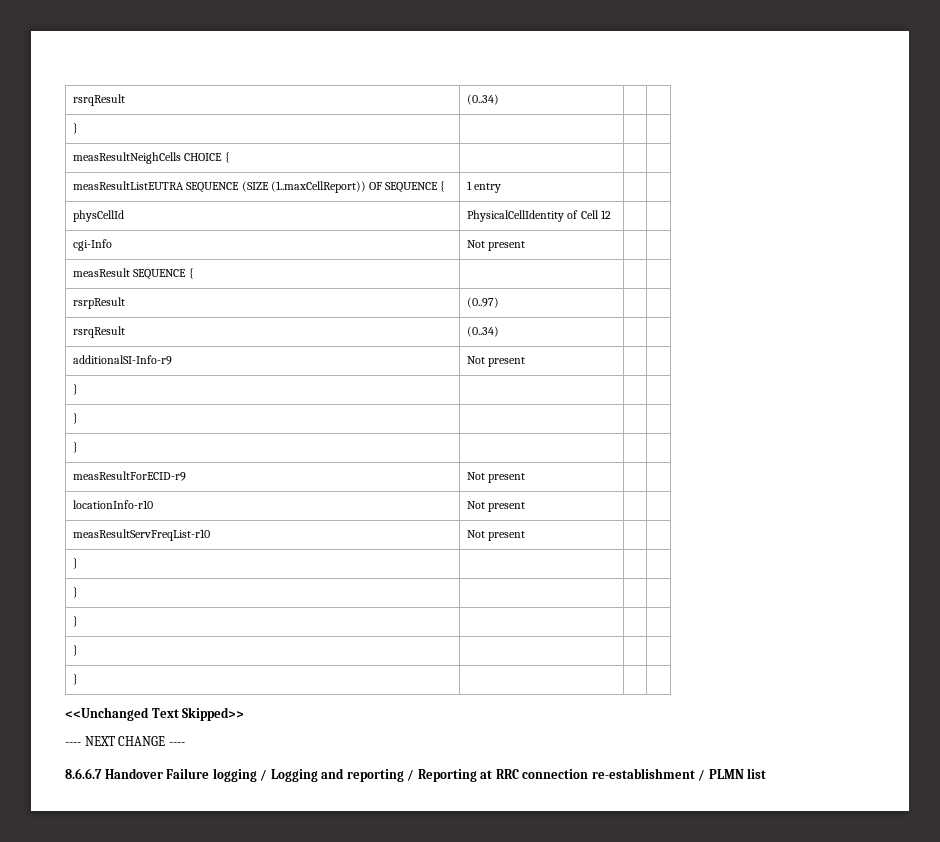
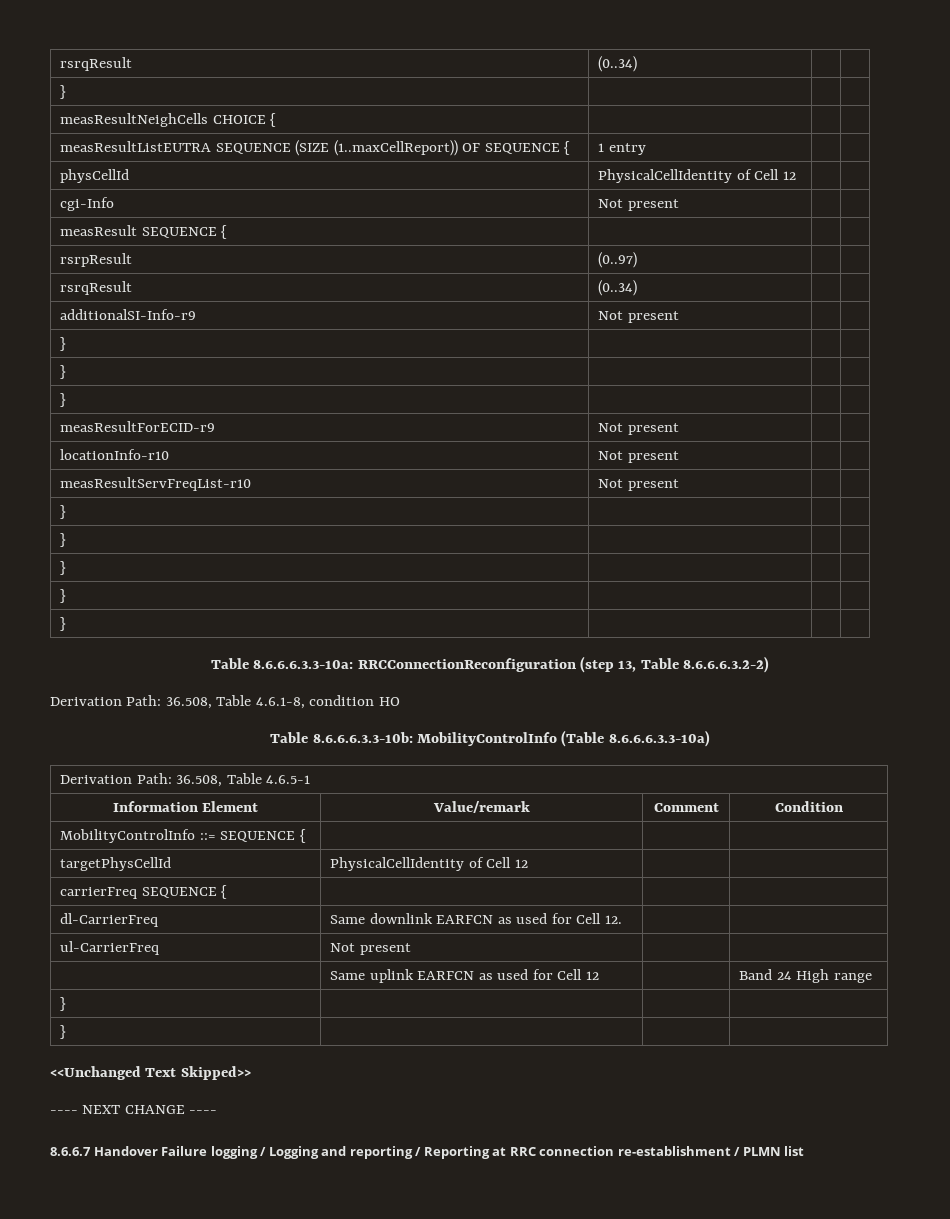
(79, 679) none -> [210,656,770,673] [50,695,400,709] [270,730,710,747] [60,773,311,787] [112,801,259,812] [432,801,530,813] [653,803,719,812] [774,801,843,812] [60,829,306,843] [60,857,172,871] [330,857,528,871] [60,885,228,899] [60,913,159,927] [330,913,622,924] [60,941,160,955] [330,943,411,955] [330,969,599,983] [739,969,872,983] [60,997,67,1011] [60,1025,67,1039] // Table 8.6.6.6.3.3-10a: RRCConnectionReconfiguration (step 13, Table 8.6.6.6.3.2-2) // Derivation Path: 36.508, Table 4.6.1-8, condition HO // Table 8.6.6.6.3.3-10b: MobilityControlInfo (Table 8.6.6.6.3.3-10a) // Derivation Path: 36.508, Table 4.6.5-1 // Information Element | Value/remark | Comment | Condition // MobilityControlInfo ::= SEQUENCE { | | | // targetPhysCellId | PhysicalCellIdentity of Cell 12 | | // carrierFreq SEQUENCE { | | | // dl-CarrierFreq | Same downlink EARFCN as used for Cell 12. | | // ul-CarrierFreq | Not present | | // | Same uplink EARFCN as used for Cell 12 | | Band 24 High range // } | | | // } | | |

